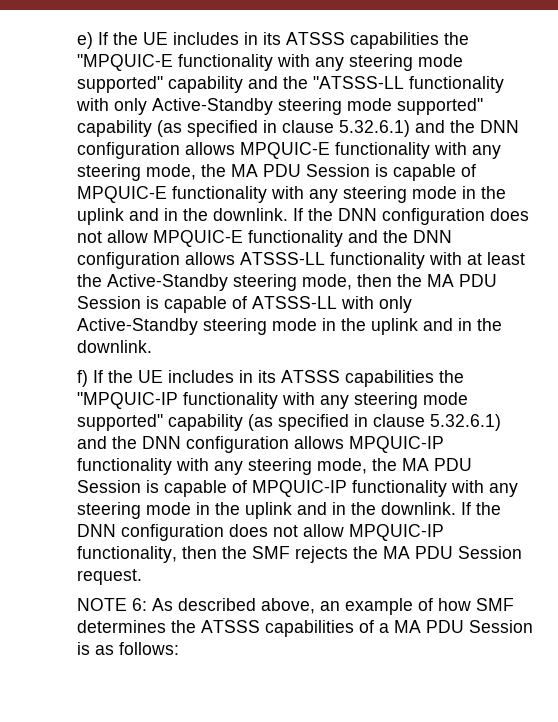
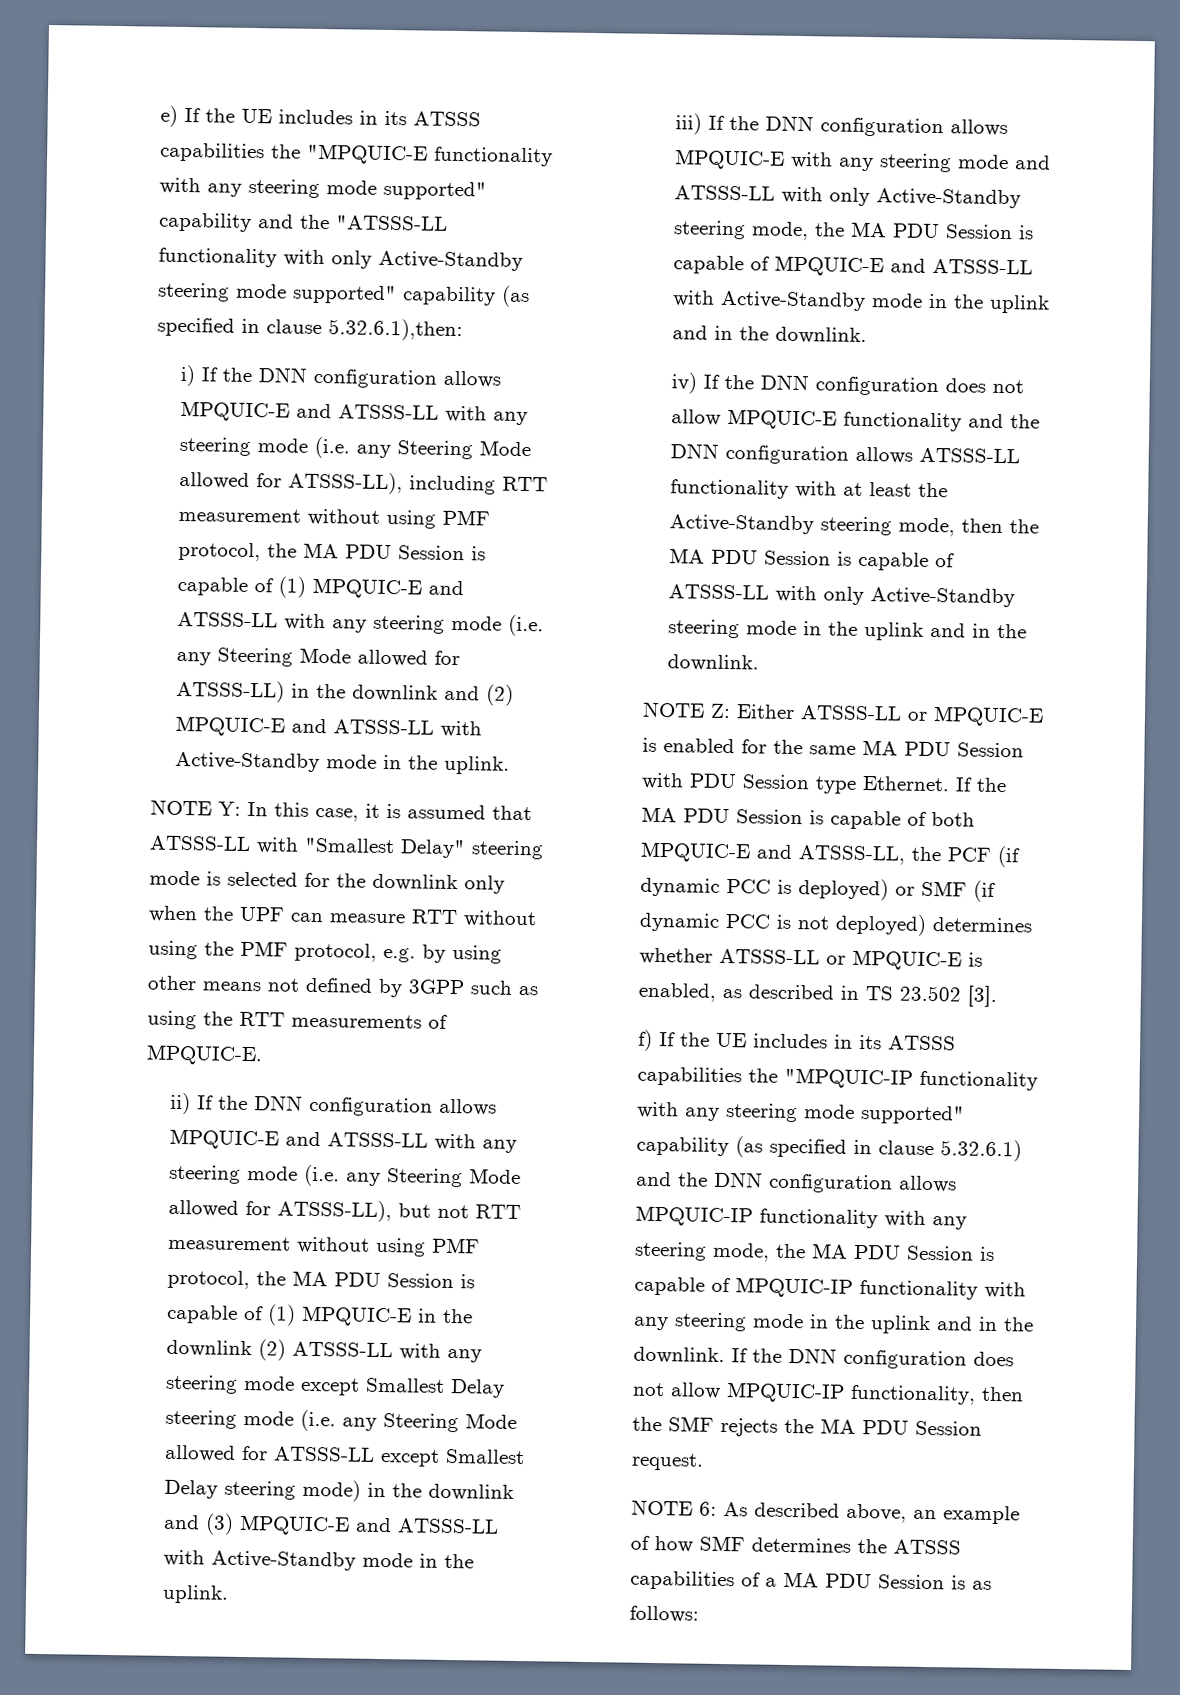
[339,120,520,137] [77,142,502,159] [77,164,142,181] 5.32.6.1) and the DNN configuration allows MPQUIC-E functionality with any steering -> [328,318,464,342] [179,364,501,389] [179,400,528,426] [178,436,531,460] [178,471,548,495] [177,507,490,529] [177,541,486,562] [176,576,464,599] [176,611,544,637] [175,647,460,667] [175,679,514,706] [174,715,482,738] [174,751,510,775] [150,799,533,822] [149,835,545,860] [149,870,506,894] [148,905,538,928] [148,940,503,964] [147,975,539,998] [147,1010,449,1030] [146,1044,264,1066] [169,1092,497,1117] [168,1128,517,1153] [168,1164,521,1188] [167,1199,521,1223] [167,1235,480,1257] [166,1269,475,1290] [165,1304,473,1327] [165,1339,482,1363] [164,1374,505,1398] [164,1409,517,1433] [163,1444,525,1467] [163,1479,514,1502] [162,1513,499,1536] [162,1549,474,1571] [161,1584,229,1604] [674,113,1008,138] [673,149,1051,173] [673,185,1021,209] [672,220,746,240] 5.32.6.1),then: // i) If the DNN configuration allows MPQUIC-E and ATSSS-LL with any steering mode (i.e. any Steering Mode allowed for ATSSS-LL), including RTT measurement without using PMF protocol, the MA PDU Session is capable of (1) MPQUIC-E and ATSSS-LL with any steering mode (i.e. any Steering Mode allowed for ATSSS-LL) in the downlink and (2) MPQUIC-E and ATSSS-LL with Active-Standby mode in the uplink. // NOTE Y: In this case, it is assumed that ATSSS-LL with "Smallest Delay" steering mode is selected for the downlink only when the UPF can measure RTT without using the PMF protocol, e.g. by using other means not defined by 3GPP such as using the RTT measurements of MPQUIC-E. // ii) If the DNN configuration allows MPQUIC-E and ATSSS-LL with any steering mode (i.e. any Steering Mode allowed for ATSSS-LL), but not RTT measurement without using PMF protocol, the MA PDU Session is capable of (1) MPQUIC-E in the downlink (2) ATSSS-LL with any steering mode except Smallest Delay steering mode (i.e. any Steering Mode allowed for ATSSS-LL except Smallest Delay steering mode) in the downlink and (3) MPQUIC-E and ATSSS-LL with Active-Standby mode in the uplink. // iii) If the DNN configuration allows MPQUIC-E with any steering mode and ATSSS-LL with only Active-Standby steering
[172,186,507,203] [77,208,289,225] functionality with any steering mode in the uplink and in the downlink. -> [889,258,1033,275] [671,290,1050,314] [671,325,867,344] [670,372,697,394] and ATSSS-LL with Active-Standby mode in the uplink and in the downlink. // iv)
(153, 346) none -> [642,701,1045,727] [642,737,1025,758] [641,772,1008,794] [641,806,976,830] [640,841,1022,868] [640,877,997,902] [639,912,1034,936] [639,947,984,971] [638,982,999,1007] // NOTE Z: Either ATSSS-LL or MPQUIC-E is enabled for the same MA PDU Session with PDU Session type Ethernet. If the MA PDU Session is capable of both MPQUIC-E and ATSSS-LL, the PCF (if dynamic PCC is deployed) or SMF (if dynamic PCC is not deployed) determines whether ATSSS-LL or MPQUIC-E is enabled, as described in TS 23.502 [3].

